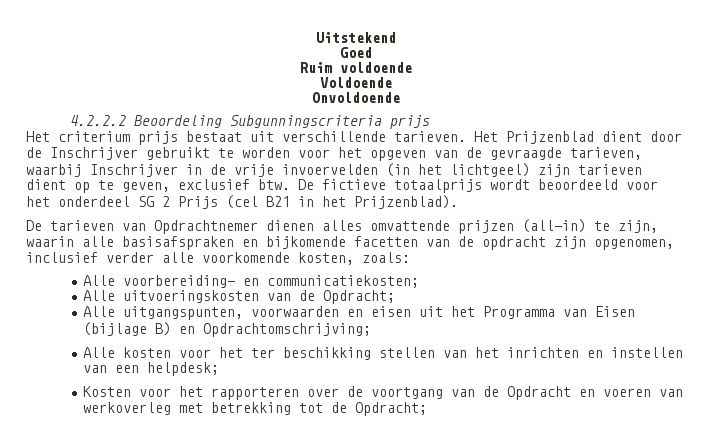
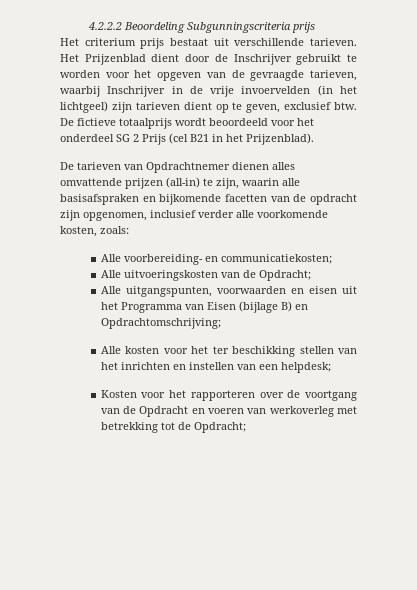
[315,32,396,43] [339,47,372,58] [299,62,412,73] [319,77,392,88] [311,92,400,103] Uitstekend // Goed // Ruim voldoende // Voldoende // Onvoldoende // -> (87, 26) none

